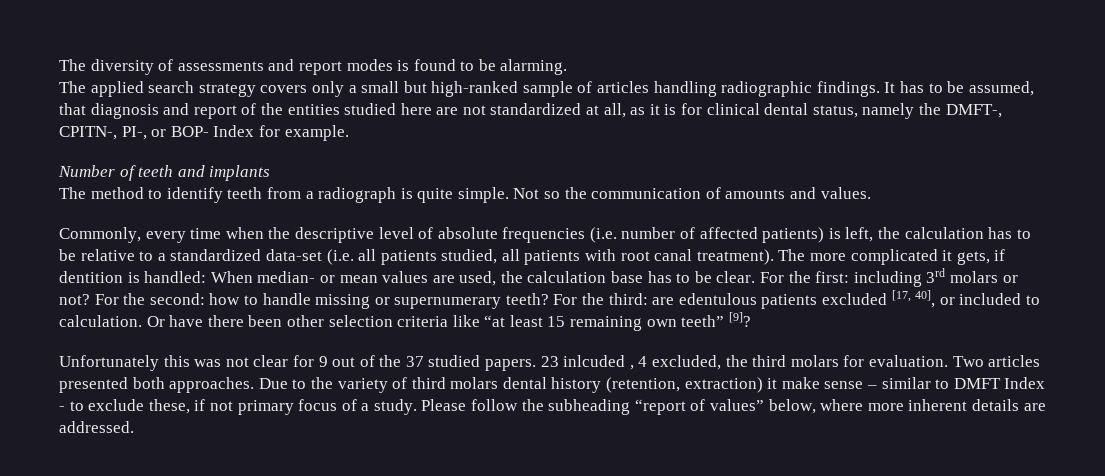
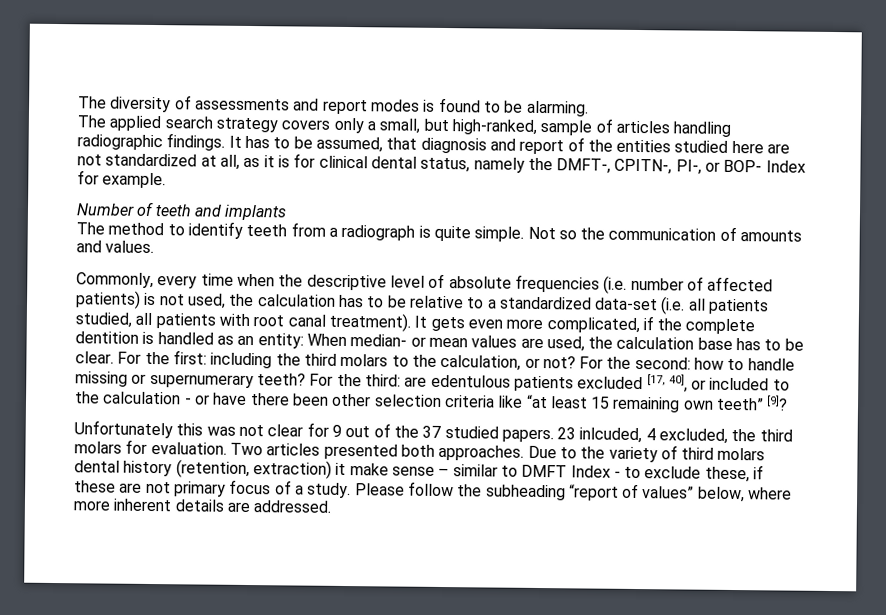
[361,81,519,97] small but high-ranked -> [379,118,537,135] small, but high-ranked,
[845,227,874,242] left, -> [159,293,226,309] not used,
[778,249,1006,265] [59,271,207,283] The more complicated it gets, if dentition is handled: -> [414,315,756,335] [75,331,304,349] It gets even more complicated, if the complete dentition is handled as an entity:
[926,268,998,283] 3rd molars -> [275,353,522,371] the third molars to the calculation,
[59,315,165,327] calculation. Or -> [74,391,210,405] the calculation - or
[563,355,634,370] inlcuded , -> [579,427,643,444] inlcuded,
(206, 405) none -> [74,480,143,493] these are

